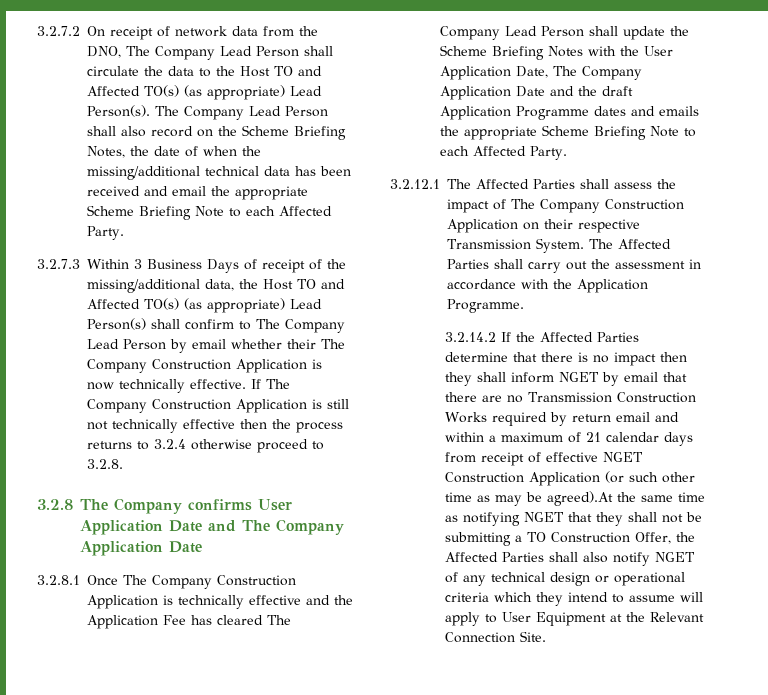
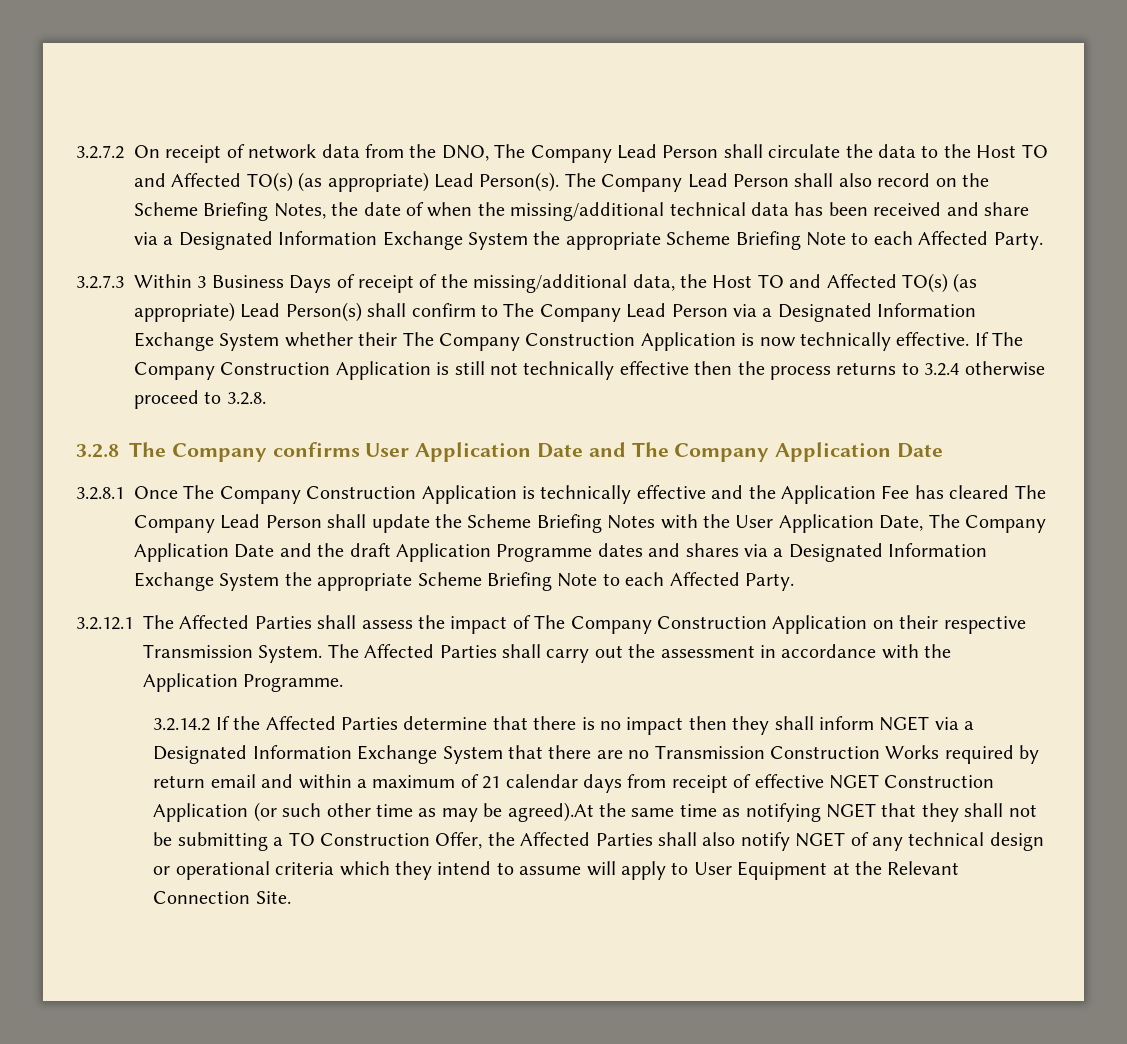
[172,186,206,196] email -> [983,202,1029,216] [134,231,528,250] share via a Designated Information Exchange System
[170,339,226,353] by email -> [732,303,977,322] [134,332,280,351] via a Designated Information Exchange System
[659,106,699,116] emails -> [685,543,988,562] [134,572,280,591] shares via a Designated Information Exchange System
[602,372,659,386] by email -> [934,717,975,730] [153,745,503,764] via a Designated Information Exchange System

